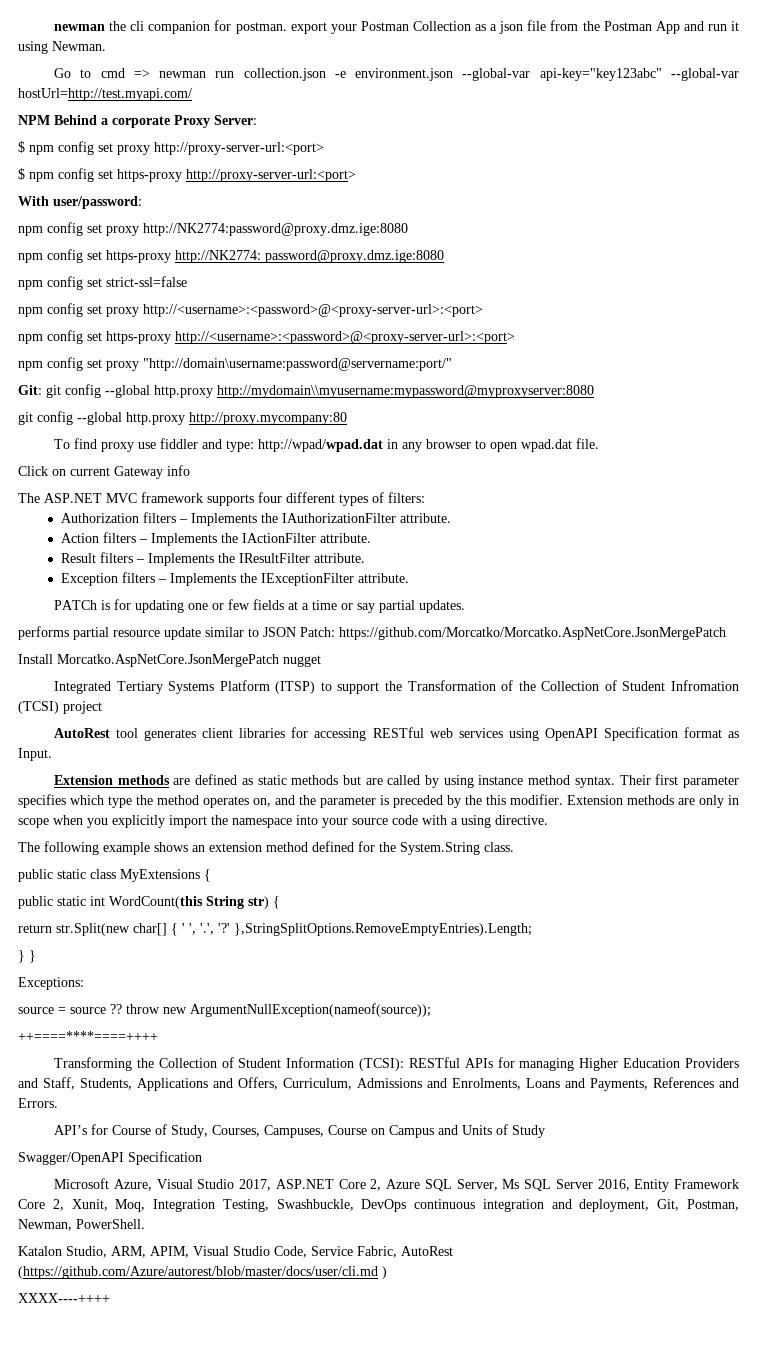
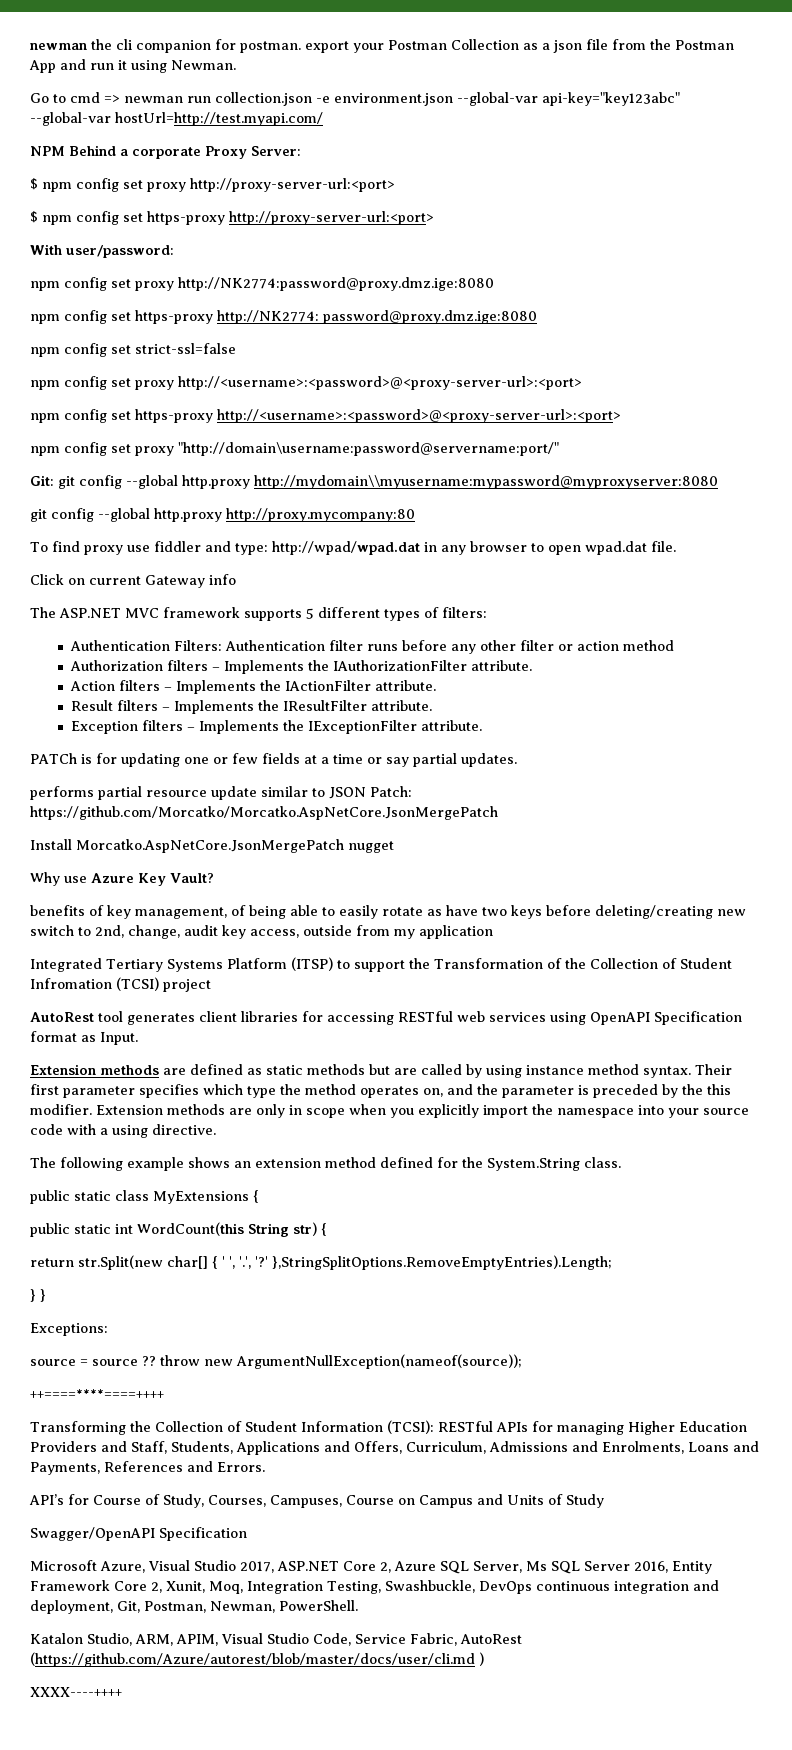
[258,492,282,503] four -> [305,608,314,619] 5
(425, 497) none -> [69,640,674,654] // Authentication Filters: Authentication filter runs before any other filter or action method
(321, 661) none -> [30,872,214,886] [30,905,746,919] [30,925,493,939] // Why use Azure Key Vault? // benefits of key management, of being able to easily rotate as have two keys before deleting/creating new switch to 2nd, change, audit key access, outside from my application

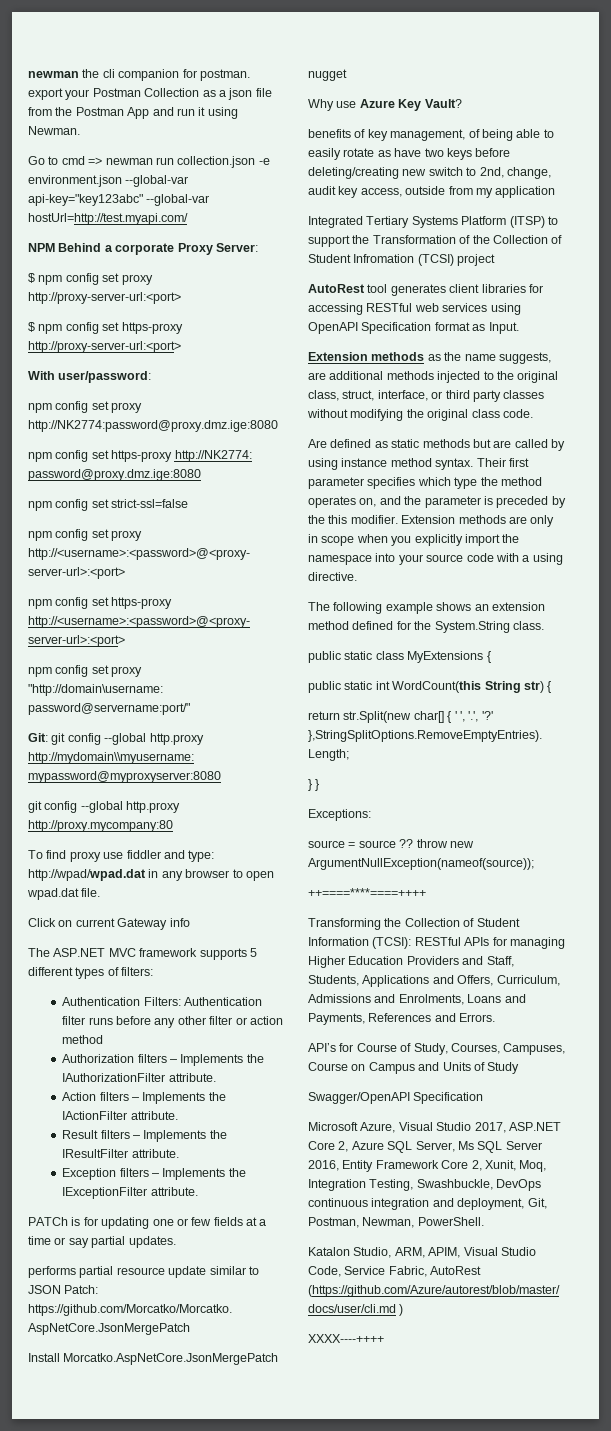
[163,1068,186,1075] are -> [427,352,551,364] [308,371,559,383] [308,390,545,402] [307,409,533,421] [308,439,327,448] as the name suggests, are additional methods injected to the original class, struct, interface, or third party classes without modifying the original class code. // Are

